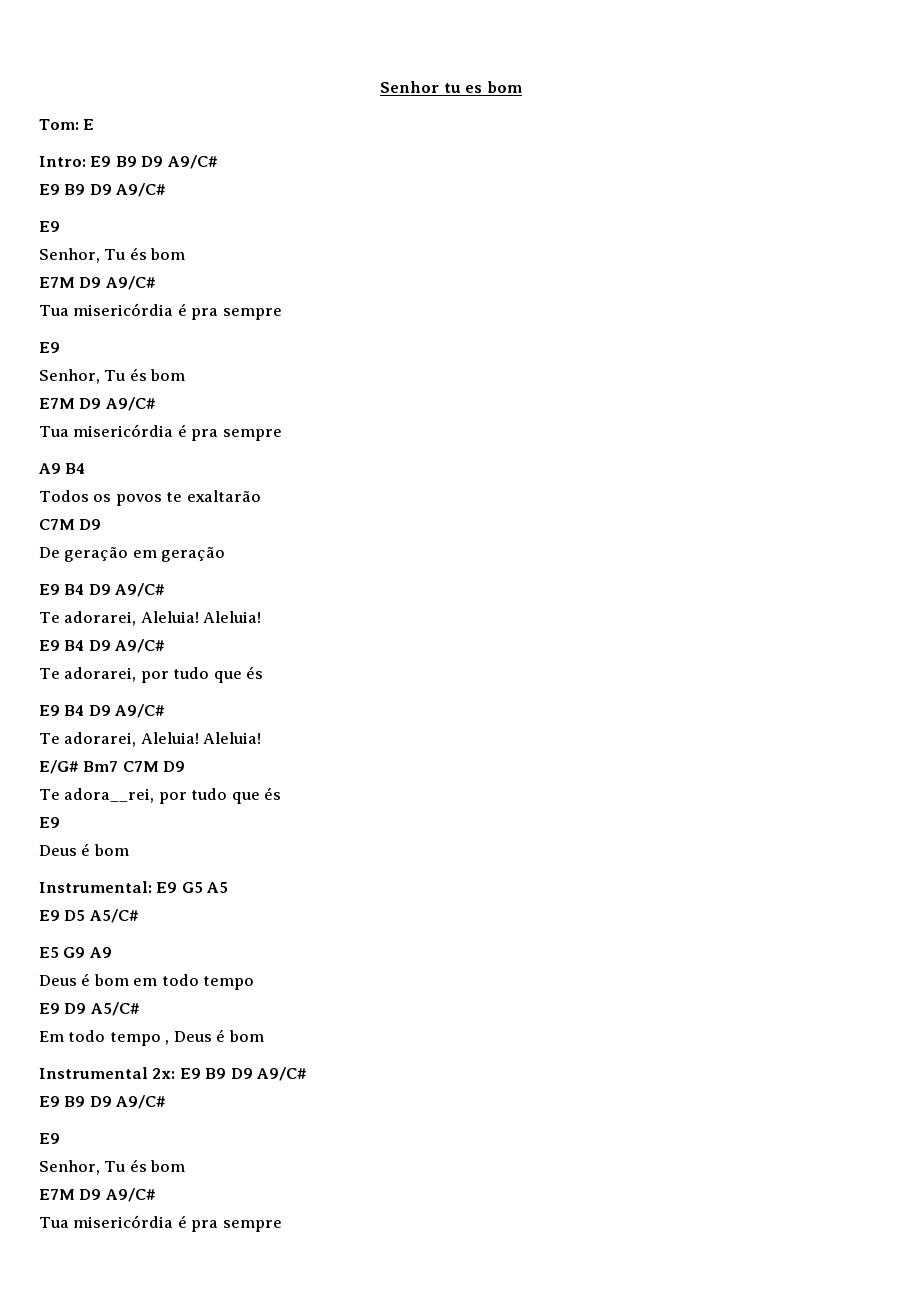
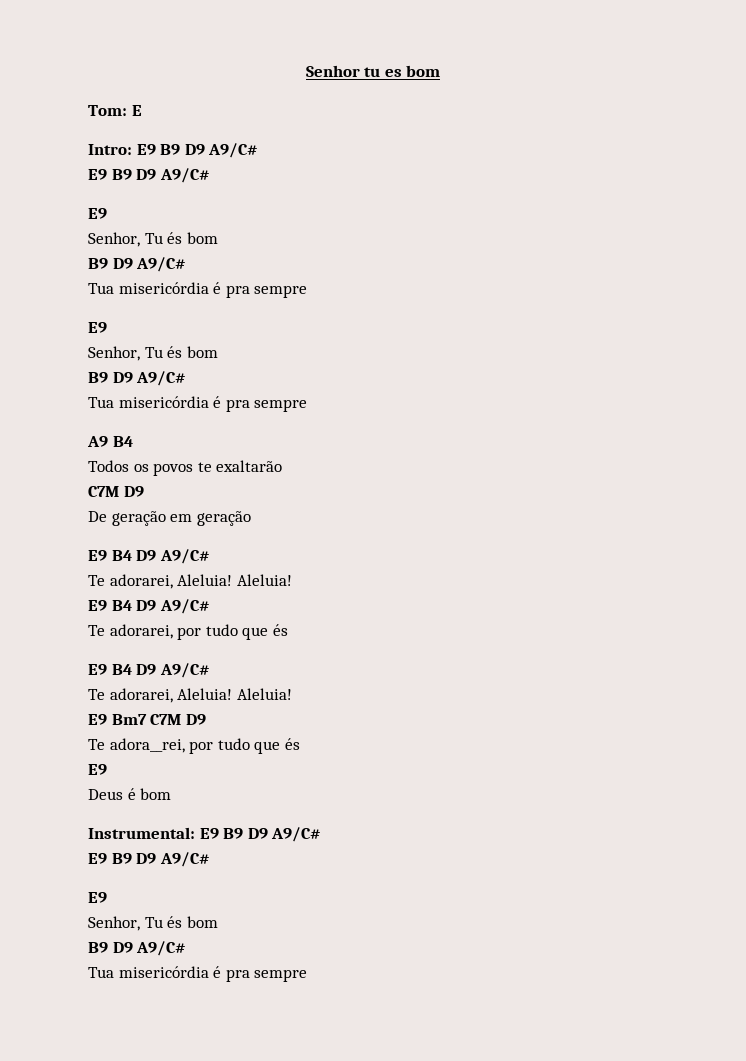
[39,277,75,288] E7M -> [88,258,108,269] B9
[39,398,75,409] E7M -> [88,372,108,383] B9
[39,760,79,774] E/G# -> [88,714,107,725] E9
[181,882,229,893] [39,909,139,923] [39,947,112,958] [39,973,255,990] [39,1002,140,1016] [39,1029,264,1046] [39,1067,201,1079] G5 A5 // E9 D5 A5/C# // E5 G9 A9 // Deus é bom em todo tempo // E9 D9 A5/C# // Em todo tempo , Deus é bom // Instrumental 2x: E9 -> (219, 833) none
[39,1189,75,1200] E7M -> [88,942,108,953] B9

